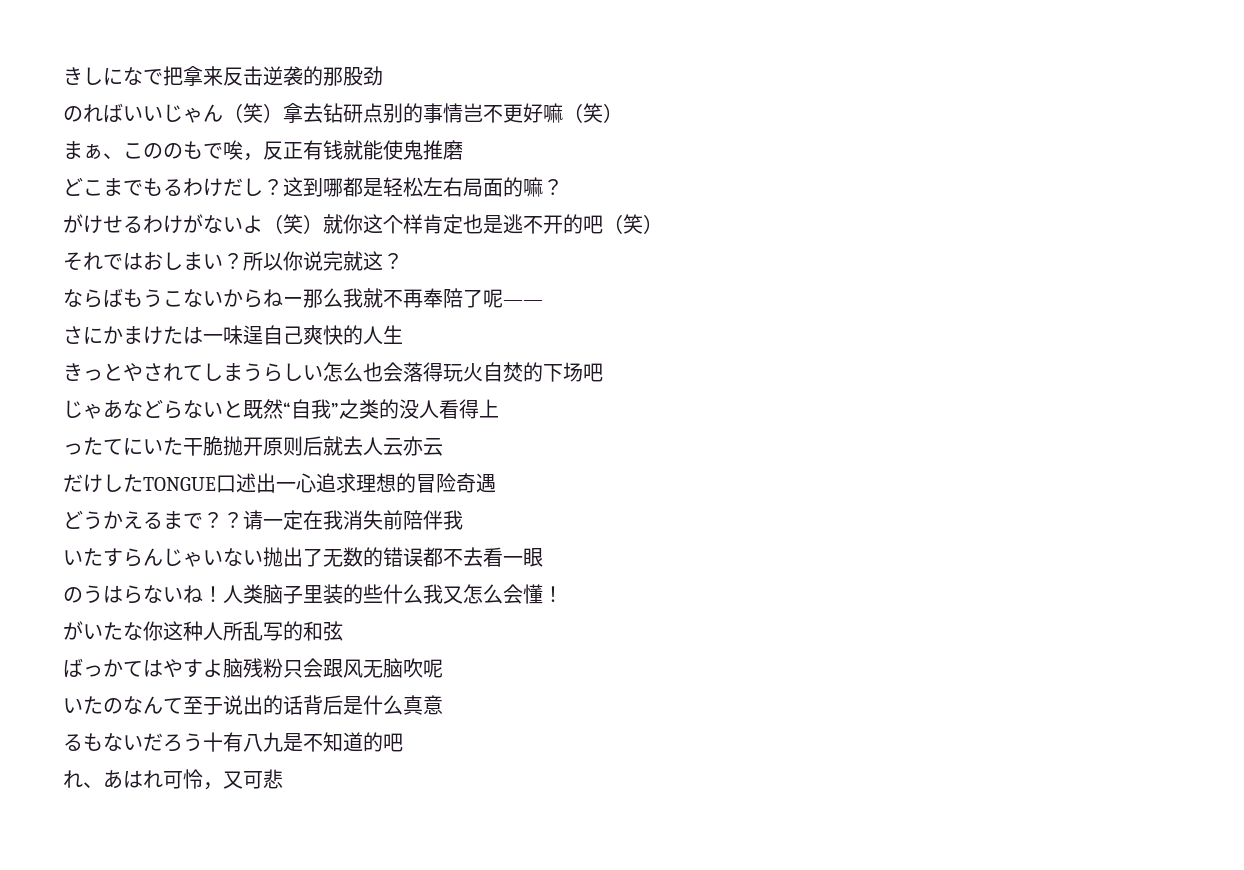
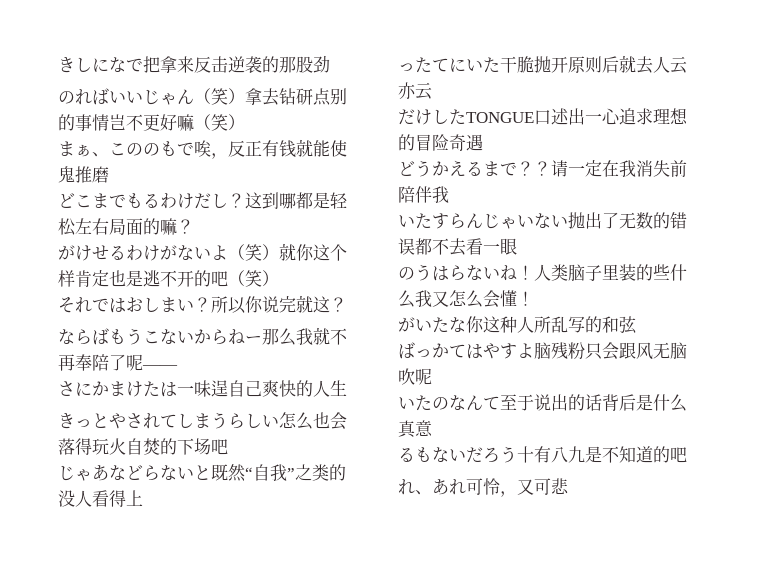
[123,770,143,788] は -> (449, 487) none

